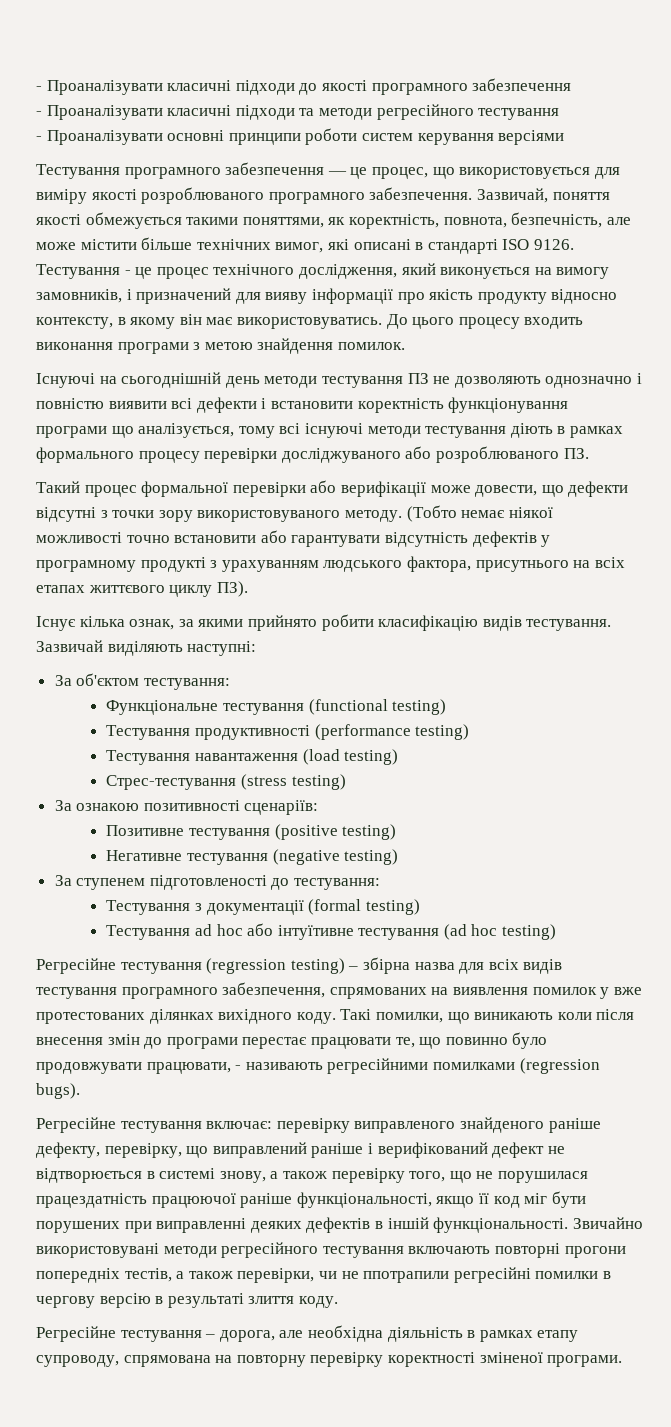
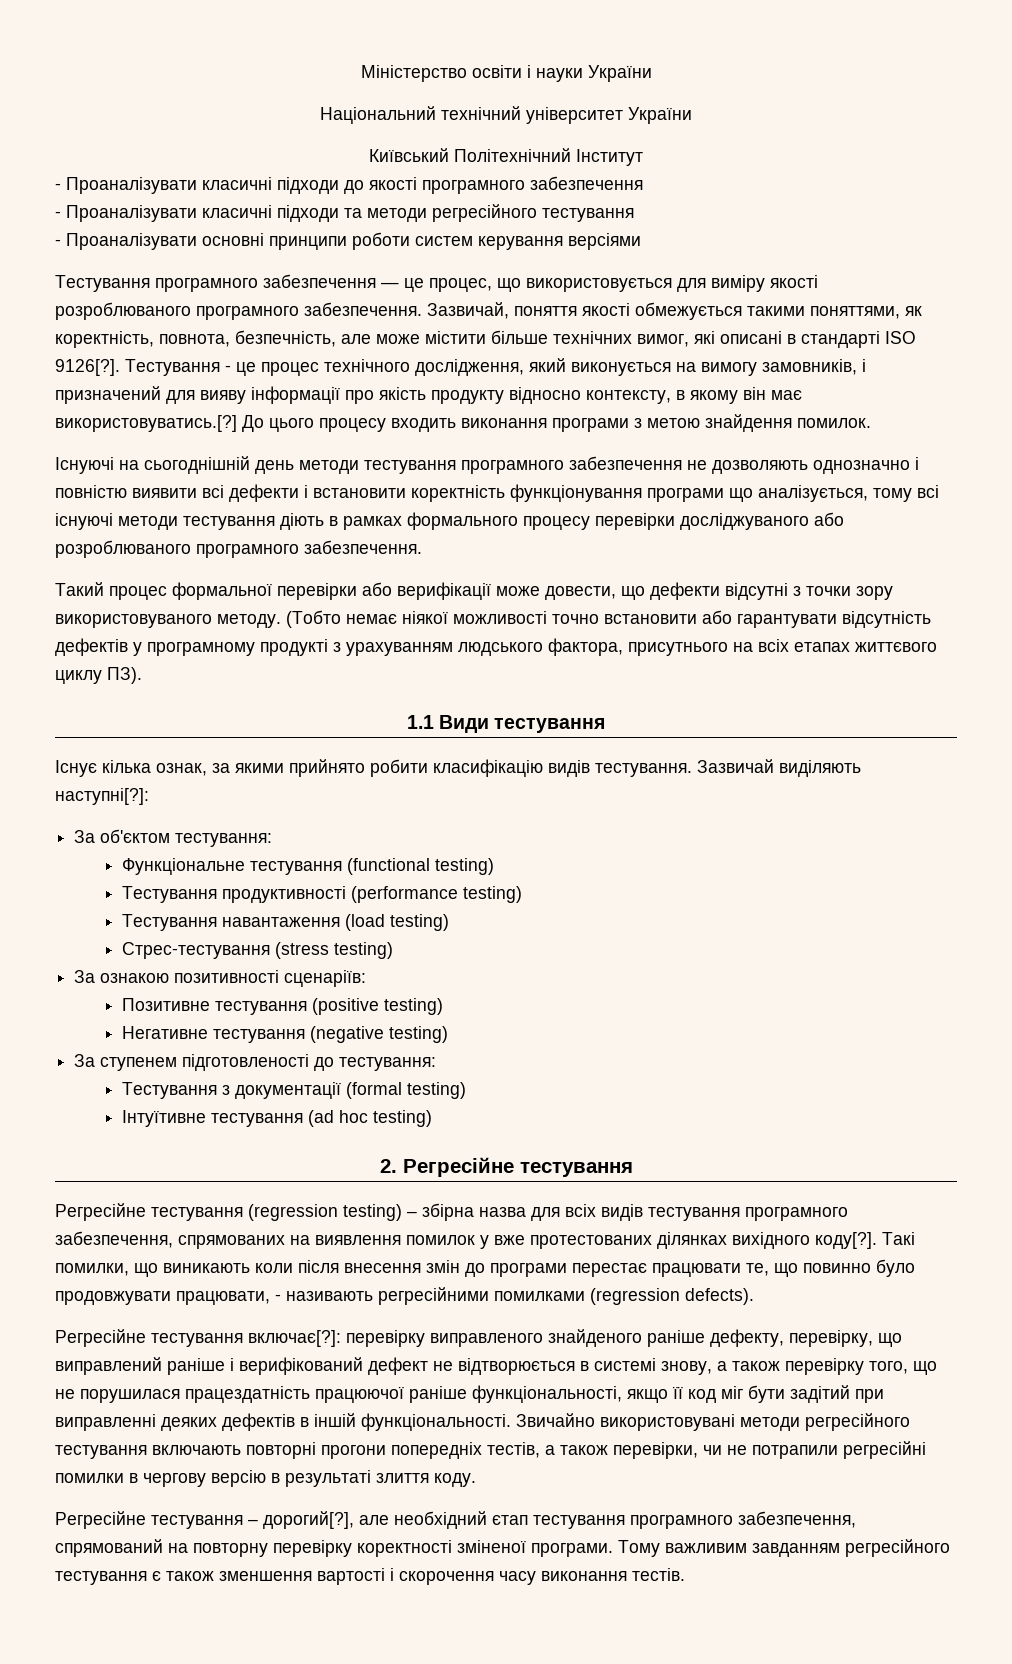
(36, 88) none -> [360,65,652,82] [320,106,692,124] [369,148,643,166] Міністерство освіти і науки України // Національний технічний університет України // Київський Політехнічний Інститут //
[533,239,574,250] 9126. -> [55,359,120,376] 9126[?].
[236,317,382,329] використовуватись. -> [55,415,237,432] використовуватись.[?]
[407,373,429,384] ПЗ -> [461,456,682,474] програмного забезпечення
[563,448,589,459] ПЗ. -> [196,540,422,558] програмного забезпечення.
(248, 589) none -> [406,715,606,733] // 1.1 Види тестування
[187,641,257,656] наступні: -> [55,788,149,805] наступні[?]:
[106,923,354,940] Тестування ad hoc або інтуїтивне -> [122,1110,207,1127] Інтуїтивне
(557, 932) none -> [379,1157,633,1177] // 2. Регресійне тестування
[296,1012,336,1024] коду. -> [815,1232,877,1249] коду[?].
[36,1083,80,1099] [36,1117,273,1133] bugs). // Регресійне тестування включає: -> [685,1288,754,1305] [55,1329,341,1347] defects). // Регресійне тестування включає[?]:
[36,1221,120,1233] порушених -> [790,1385,850,1403] задітий
[363,1271,450,1283] ппотрапили -> [752,1445,838,1459] потрапили
[219,1325,579,1342] [36,1355,211,1367] дорога, але необхідна діяльність в рамках етапу супроводу, спрямована -> [263,1511,856,1529] [55,1539,163,1557] дорогий[?], але необхідний єтап тестування програмного забезпечення, спрямований
(623, 1361) none -> [618,1539,950,1557] [55,1568,685,1585] Тому важливим завданням регресійного тестування є також зменшення вартості і скорочення часу виконання тестів.

